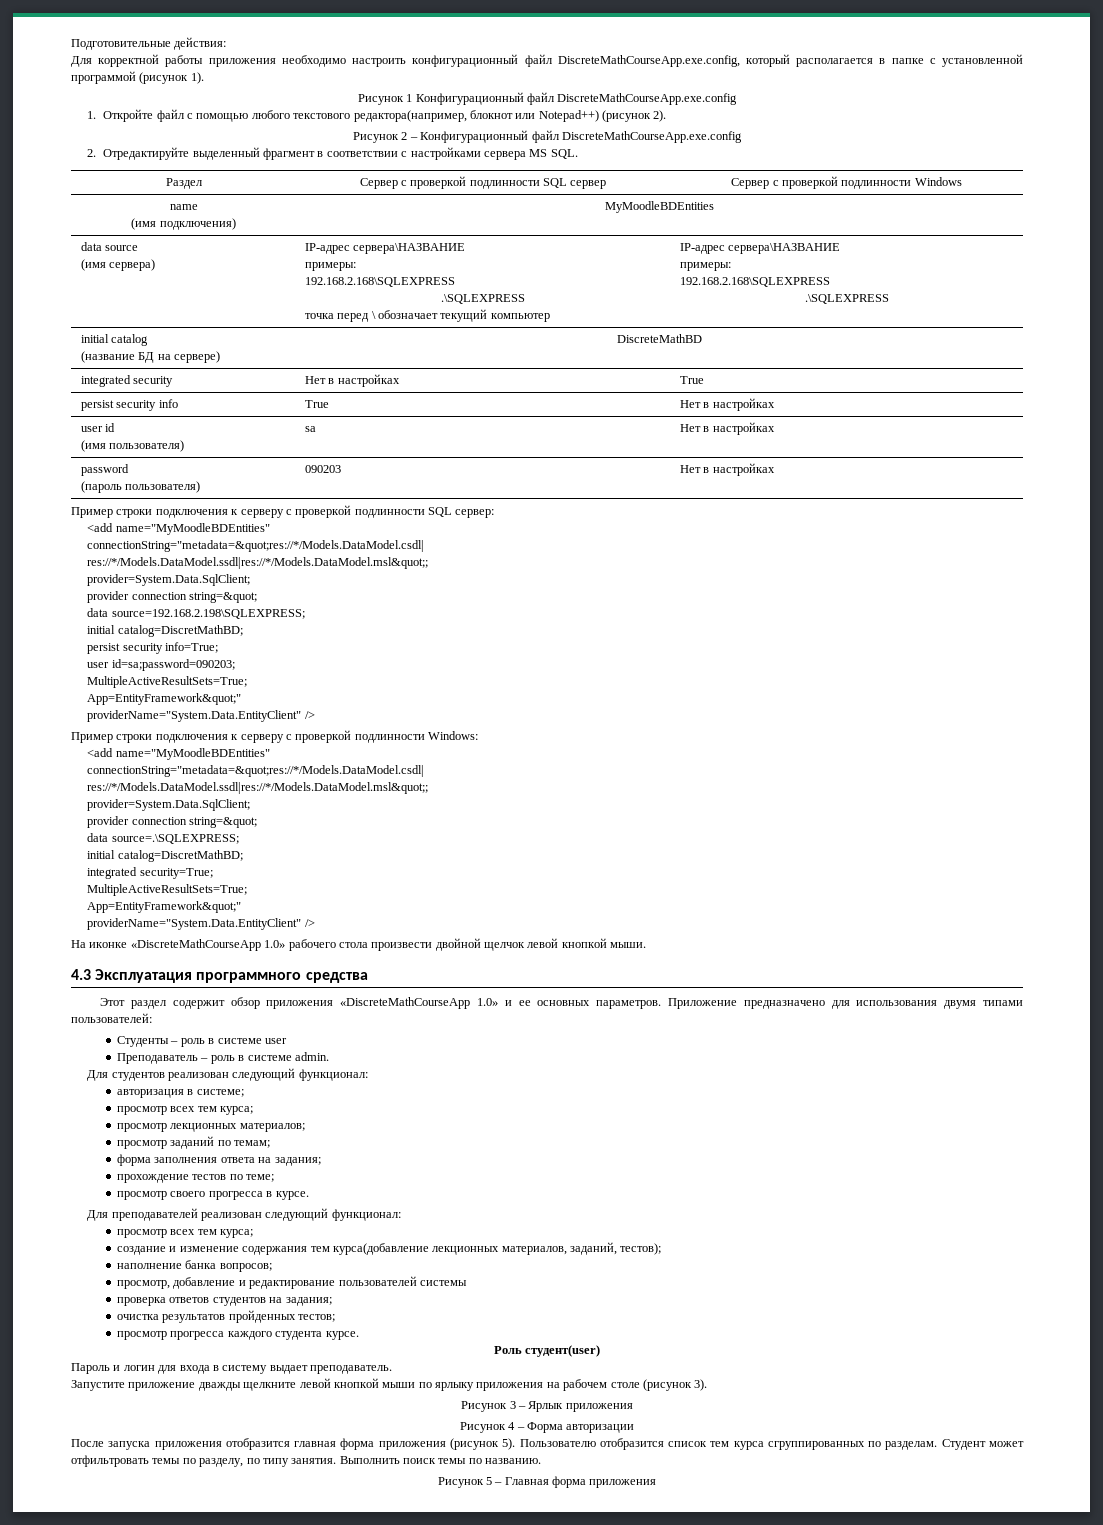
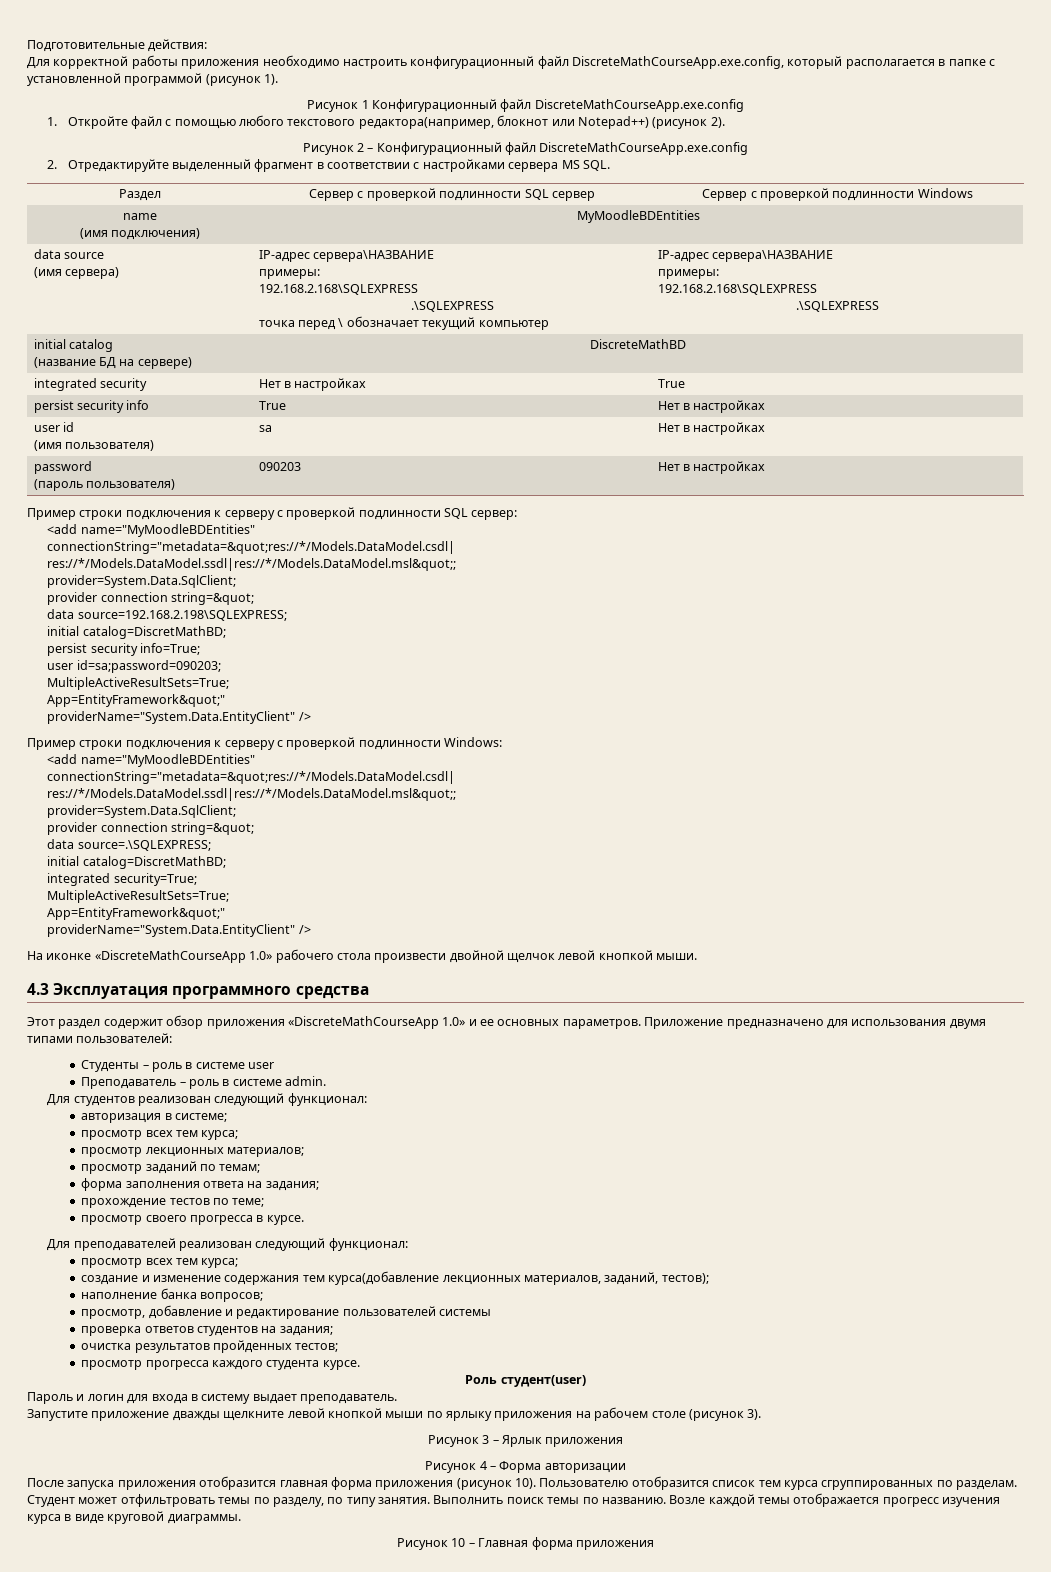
[502,1438,516,1450] 5). -> [515,1478,536,1489] 10).
[437,1477,492,1488] // Рисунок 5 -> [669,1493,1001,1507] [27,1511,241,1524] [397,1538,466,1550] Возле каждой темы отображается прогресс изучения курса в виде круговой диаграммы. // Рисунок 10

